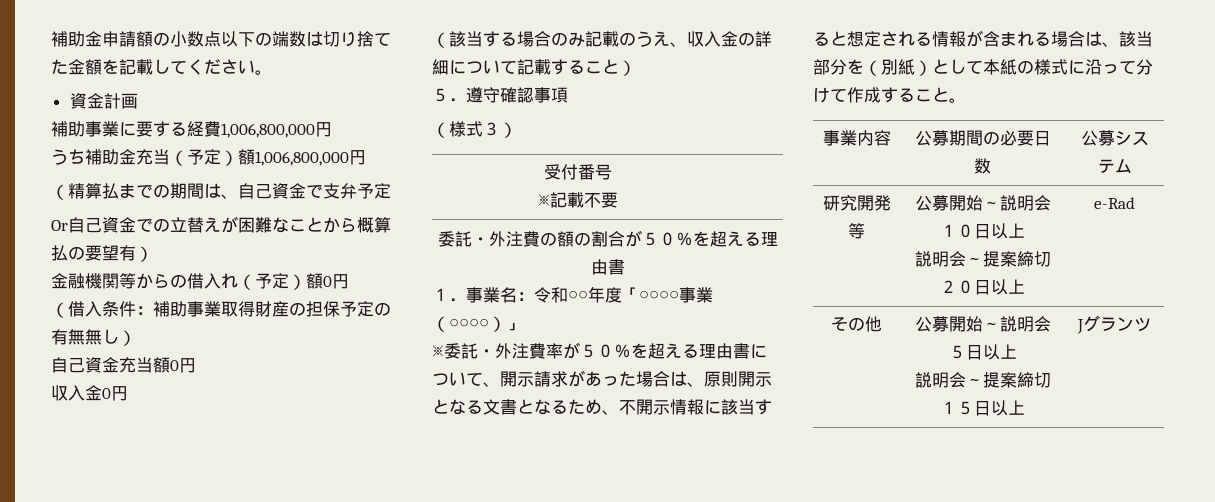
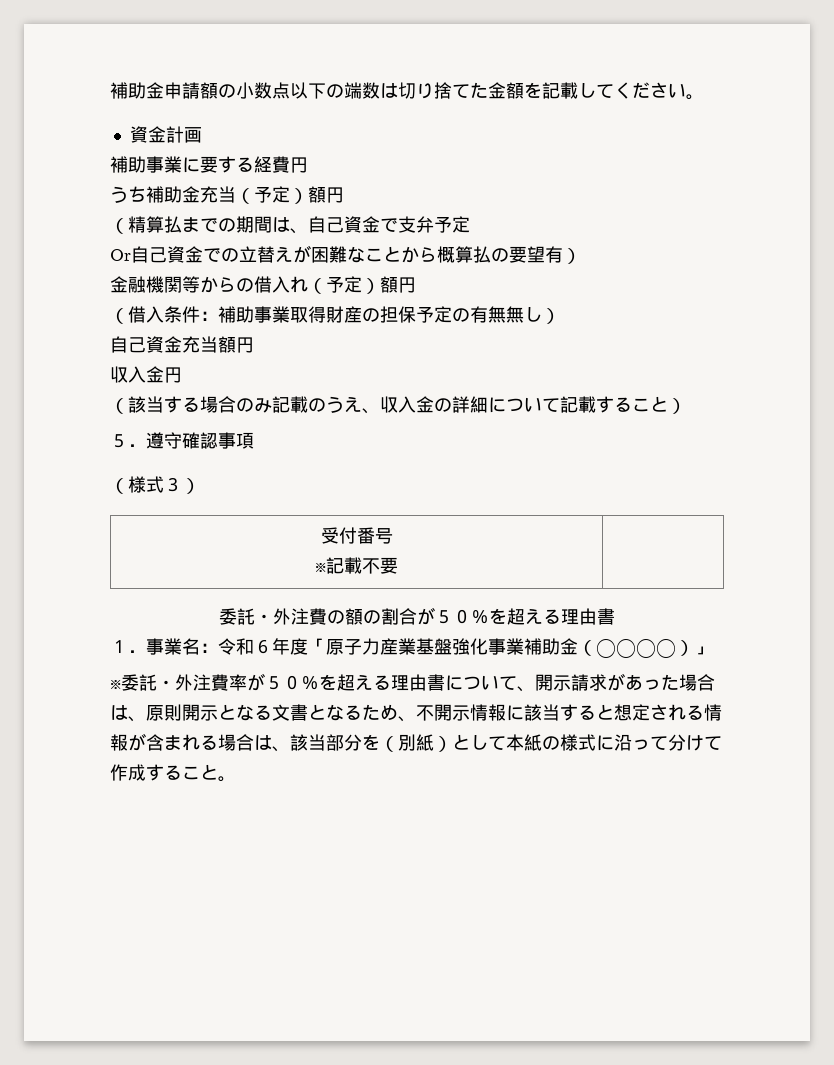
[221,123,315,138] 1,006,800,000 -> (290, 164) none
[255,151,349,166] 1,006,800,000 -> (326, 194) none
[323,276,332,287] 0 -> (398, 284) none
[170,360,179,371] 0 -> (236, 344) none
[102,388,111,399] 0 -> (164, 374) none
[568,286,713,303] ○○年度「○○○○事業 -> [254,638,578,655] ６年度「原子力産業基盤強化事業補助金
[822,130,891,146] [914,130,1051,146] [974,158,991,174] [1080,130,1149,146] [1097,158,1132,174] [822,195,891,211] [848,223,865,239] [914,195,1051,211] [940,223,1025,239] [914,251,1051,267] [940,279,1025,295] [1094,197,1135,209] [831,316,882,332] [914,316,1051,332] [948,344,1017,360] [914,372,1051,388] [940,400,1025,416] [1077,315,1151,334] // 事業内容 | 公募期間の必要日数 | 公募システム // 研究開発等 | 公募開始～説明会１０日以上 // 説明会～提案締切２０日以上 | e-Rad // その他 | 公募開始～説明会５日以上 // 説明会～提案締切１５日以上 | Jグランツ -> (236, 779) none

